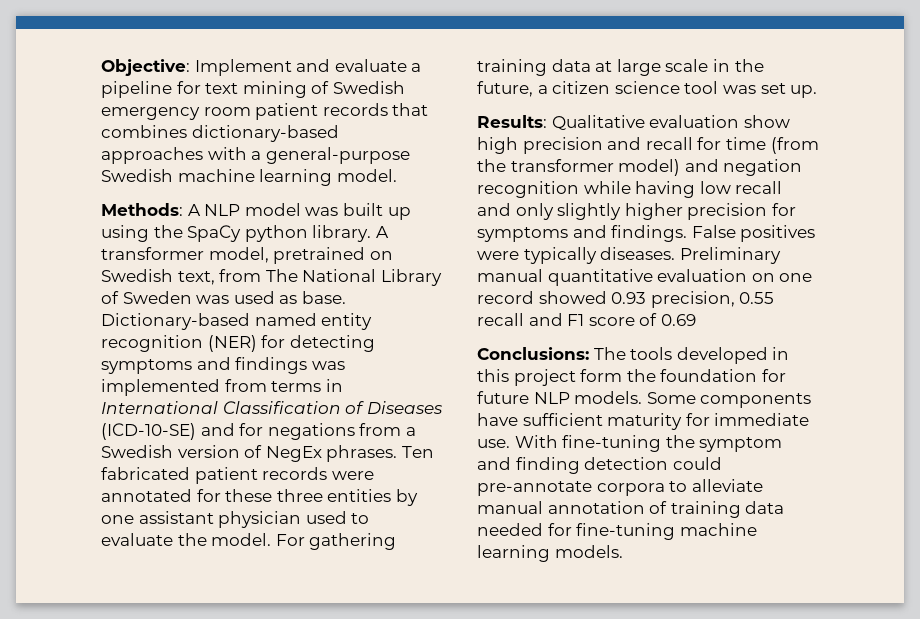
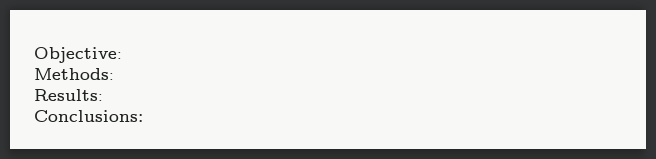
[194,59,422,76] [101,81,405,98] [101,103,429,120] [101,125,339,142] [101,147,410,164] [101,169,397,186] [101,203,411,220] [101,225,389,242] [101,247,393,264] [101,269,442,286] [101,291,346,304] [101,313,373,330] [101,335,375,352] [101,357,345,374] [101,379,343,396] [101,401,442,414] [101,423,416,440] [101,445,434,462] [101,467,374,484] [101,489,418,506] [101,511,370,528] [101,533,397,550] [477,59,764,76] [477,81,818,98] [477,115,790,131] [477,137,819,154] [477,159,803,176] [477,181,783,198] [477,203,796,220] [477,225,816,242] [477,247,781,264] [477,269,813,286] [477,291,775,308] [477,313,696,326] [477,347,790,364] [477,369,786,386] [477,391,812,408] [477,413,810,430] [477,435,783,452] [477,457,722,474] [477,479,763,496] [477,501,785,518] [477,523,757,540] [477,545,623,562] Implement and evaluate a pipeline for text mining of Swedish emergency room patient records that combines dictionary-based approaches with a general-purpose Swedish machine learning model. // Methods: A NLP model was built up using the SpaCy python library. A transformer model, pretrained on Swedish text, from The National Library of Sweden was used as base. Dictionary-based named entity recognition (NER) for detecting symptoms and findings was implemented from terms in International Classification of Diseases (ICD-10-SE) and for negations from a Swedish version of NegEx phrases. Ten fabricated patient records were annotated for these three entities by one assistant physician used to evaluate the model. For gathering training data at large scale in the future, a citizen science tool was set up. // Results: Qualitative evaluation show high precision and recall for time (from the transformer model) and negation recognition while having low recall and only slightly higher precision for symptoms and findings. False positives were typically diseases. Preliminary manual quantitative evaluation on one record showed 0.93 precision, 0.55 recall and F1 score of 0.69 // Conclusions: The tools developed in this project form the foundation for future NLP models. Some components have sufficient maturity for immediate use. With fine-tuning the symptom and finding detection could pre-annotate corpora to alleviate manual annotation of training data needed for fine-tuning machine learning models. -> [34,68,114,80] [34,89,103,101] [34,110,143,122] // Methods: // Results: // Conclusions:

